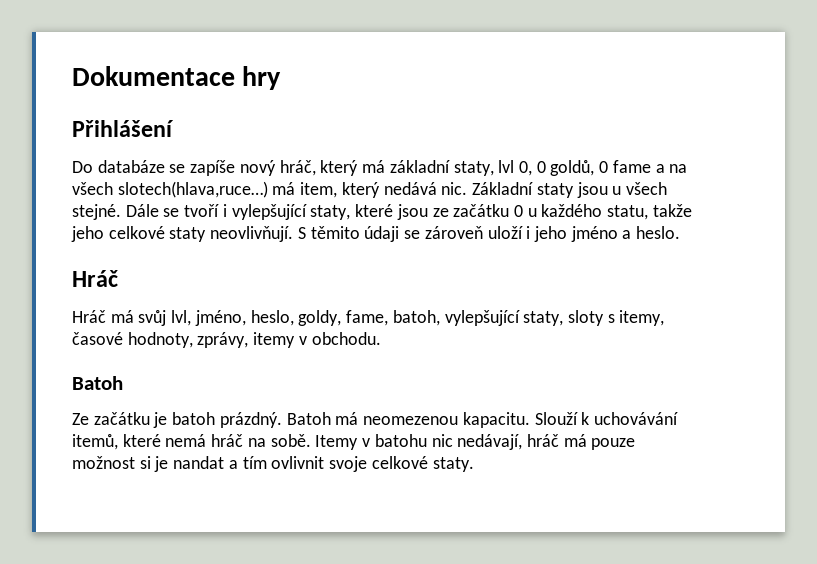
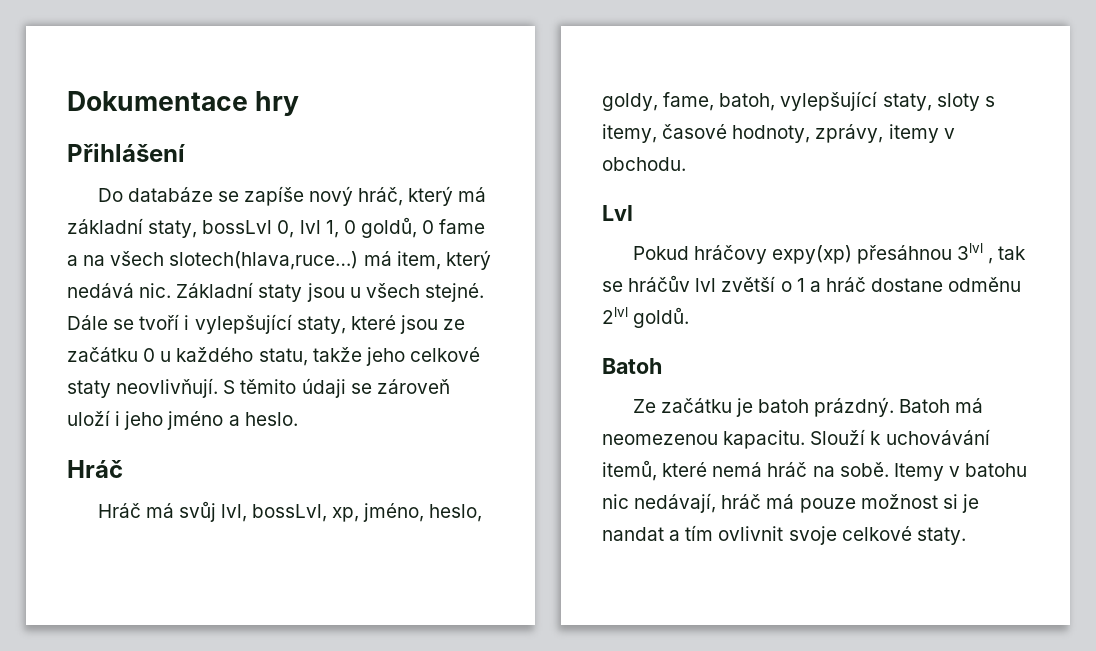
[498,160,532,176] lvl 0, -> [202,220,339,238] bossLvl 0, lvl 1,
(192, 318) none -> [252,504,360,522] bossLvl, xp,
(381, 338) none -> [602,205,633,221] [632,243,1027,264] [602,275,1022,292] [602,307,690,328] // Lvl // Pokud hráčovy expy(xp) přesáhnou 3lvl , tak se hráčův lvl zvětší o 1 a hráč dostane odměnu 2lvl goldů.

